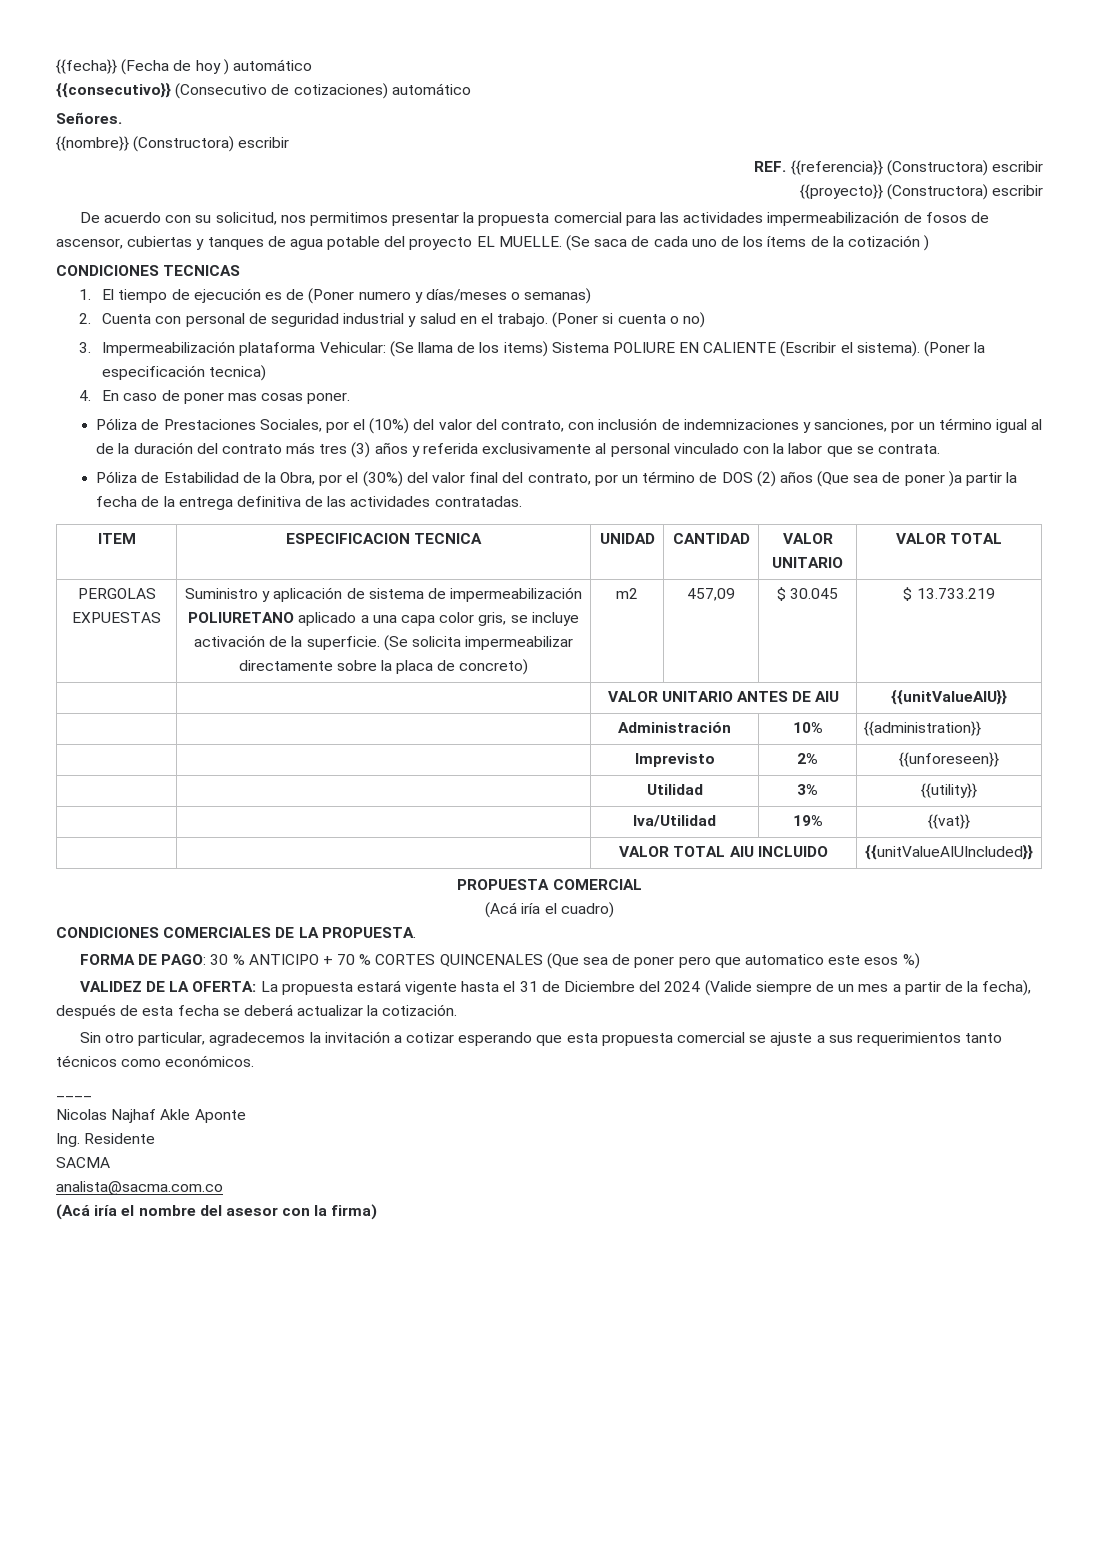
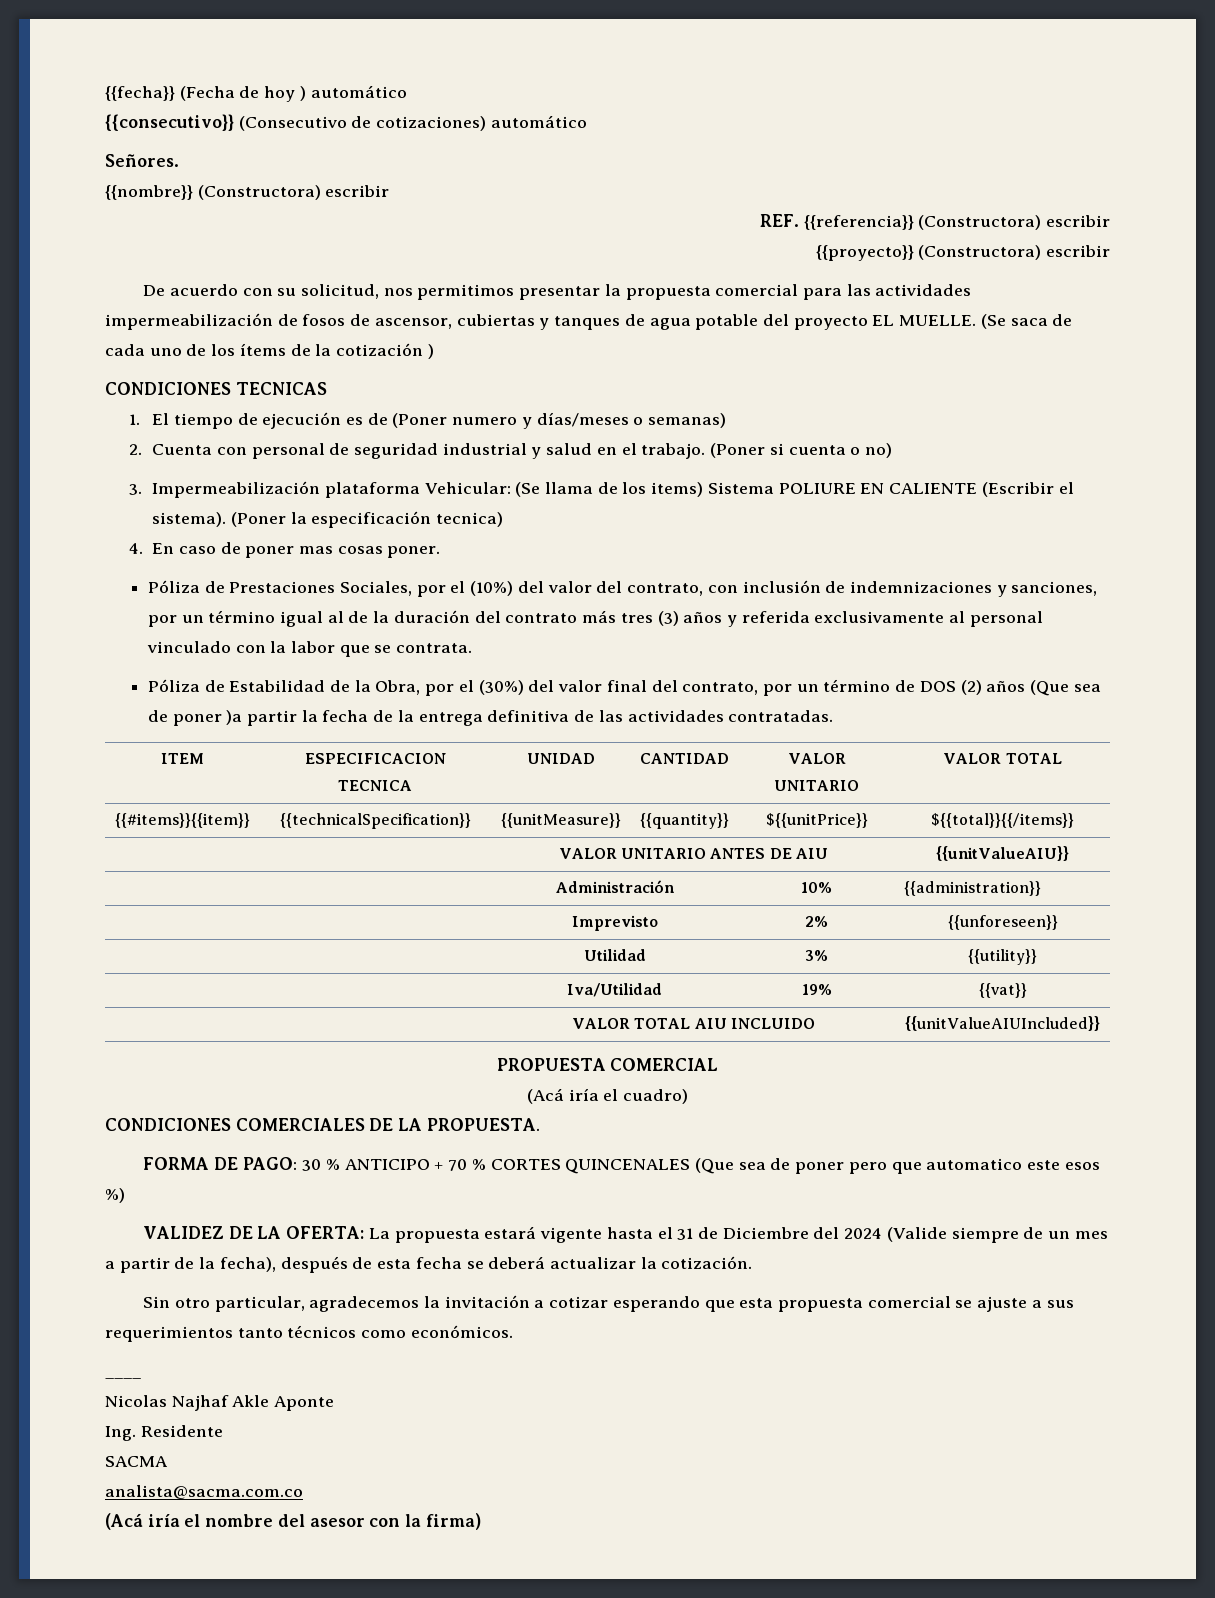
[77,588,156,599] [72,612,161,623] [184,587,583,602] [188,612,579,626] [193,635,574,651] [238,659,529,675] [616,588,638,599] [687,588,735,601] [776,587,839,601] [903,587,995,601] PERGOLAS EXPUESTAS | Suministro y aplicación de sistema de impermeabilización POLIURETANO aplicado a una capa color gris, se incluye activación de la superficie. (Se solicita impermeabilizar directamente sobre la placa de concreto) | m2 | 457,09 | $ 30.045 | $ 13.733.219 -> [114,813,250,828] [279,813,471,829] [501,813,621,828] [639,813,729,829] [765,813,868,828] [931,813,1074,828] {{#items}}{{item}} | {{technicalSpecification}} | {{unitMeasure}} | {{quantity}} | ${{unitPrice}} | ${{total}}{{/items}}

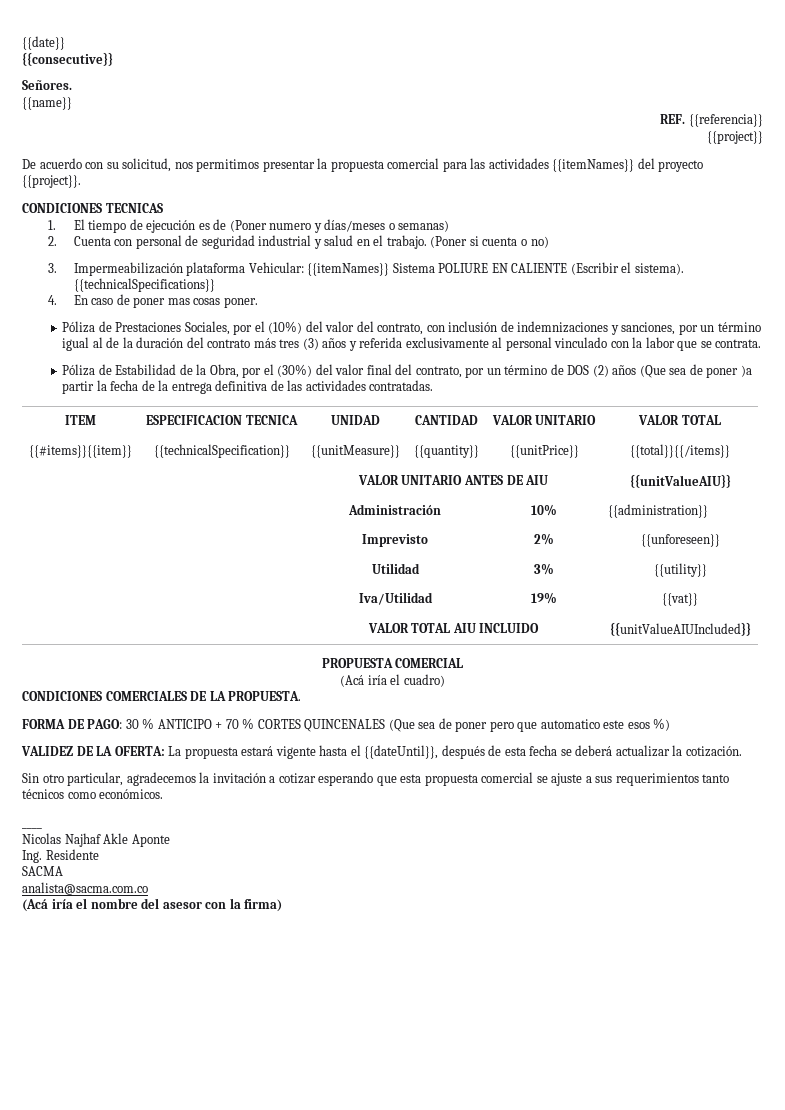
[105,85,407,102] [105,114,587,131] [105,154,179,167] [105,185,390,200] [759,214,1110,230] [815,245,1110,261] {{fecha}} (Fecha de hoy ) automático // {{consecutivo}} (Consecutivo de cotizaciones) automático // Señores. // {{nombre}} (Constructora) escribir // REF. {{referencia}} (Constructora) escribir // {{proyecto}} (Constructora) escribir -> [22,36,65,50] [22,52,113,66] [22,80,72,90] [22,97,72,110] [660,114,763,127] [707,131,763,144] {{date}} // {{consecutive}} // Señores. // {{name}} // REF. {{referencia}} // {{project}}
[105,313,1073,330] [105,343,434,359] impermeabilización de fosos de ascensor, cubiertas y tanques de agua potable del proyecto EL MUELLE. (Se saca de cada uno de los ítems de la cotización ) -> [552,158,704,172] [22,175,81,188] {{itemNames}} del proyecto {{project}}.
[515,482,704,497] (Se llama de los items) -> [307,263,390,276] {{itemNames}}
[230,511,504,528] (Poner la especificación tecnica) -> [73,278,215,292] {{technicalSpecifications}}
[765,813,868,828] [931,813,1074,828] ${{unitPrice}} | ${{total}}{{/items}} -> [509,445,579,458] [630,444,731,458] {{unitPrice}} | {{total}}{{/items}}
[677,1227,1108,1243] [105,1257,276,1273] 31 de Diciembre del 2024 (Valide siempre de un mes a partir de la fecha), -> [364,745,439,759] {{dateUntil}},

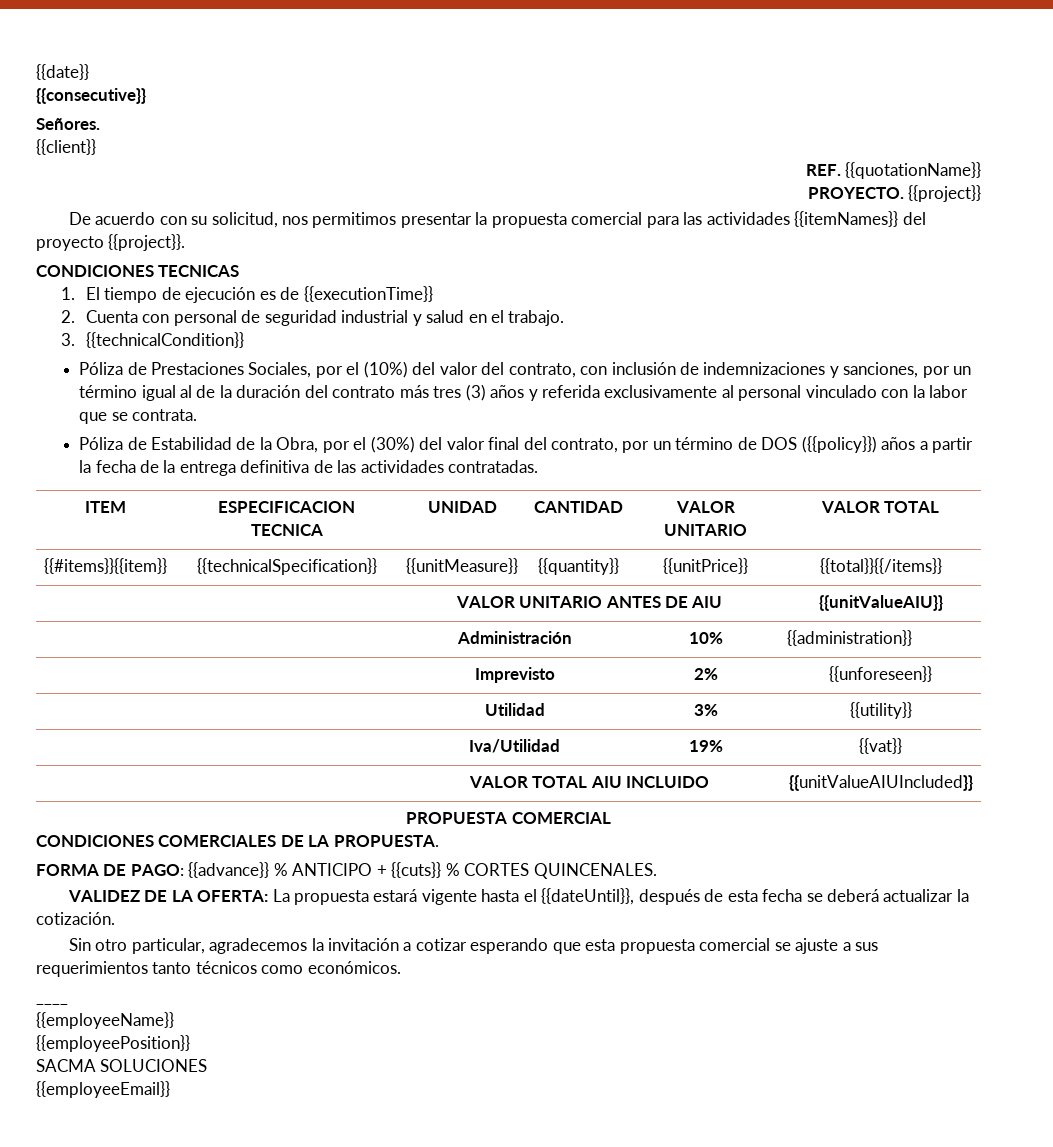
[22,97,72,110] {{name}} -> [36,139,96,155] {{client}}
[689,114,763,127] {{referencia}} // -> [845,162,981,179] [807,187,904,199] {{quotationName}} // PROYECTO.
[229,219,450,233] (Poner numero y días/meses o semanas) -> [303,286,433,302] {{executionTime}}
[430,236,549,248] [47,262,684,276] [73,278,215,292] [47,294,258,308] (Poner si cuenta o no) // 3. Impermeabilización plataforma Vehicular: {{itemNames}} Sistema POLIURE EN CALIENTE (Escribir el sistema). {{technicalSpecifications}} // 4. En caso de poner mas cosas poner. -> [60,332,244,348] // 3. {{technicalCondition}}
[592,364,752,378] (2) años (Que sea de poner )a -> [801,436,928,453] ({{policy}}) años a
[340,674,445,687] // (Acá iría el cuadro) -> (611, 818) none
[125,719,139,729] 30 -> [188,862,270,878] {{advance}}
[225,719,239,729] 70 -> [391,862,442,878] {{cuts}}
[304,718,671,732] QUINCENALES (Que sea de poner pero que automatico este esos %) -> [533,863,657,879] QUINCENALES.
[22,833,170,847] [22,849,99,863] [22,866,63,876] [22,882,148,895] [22,898,283,912] Nicolas Najhaf Akle Aponte // Ing. Residente // SACMA // analista@sacma.com.co // (Acá iría el nombre del asesor con la firma) -> [36,1012,174,1029] [36,1035,190,1052] [36,1059,208,1072] [36,1081,170,1098] {{employeeName}} // {{employeePosition}} // SACMA SOLUCIONES // {{employeeEmail}}

